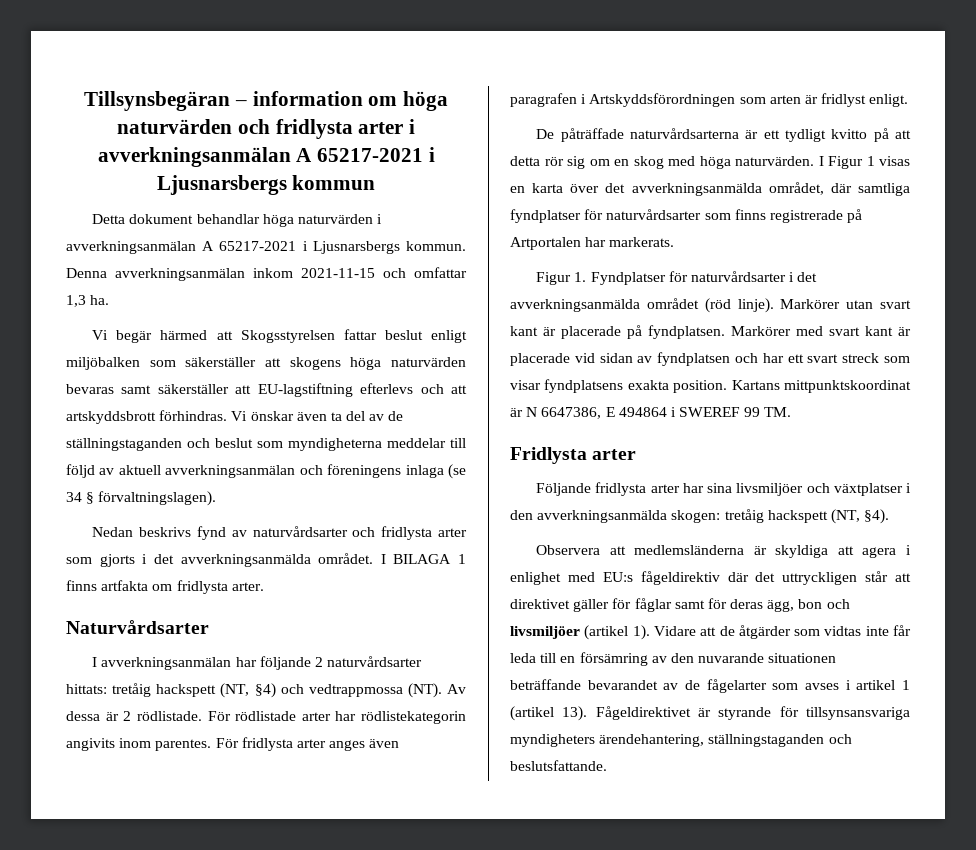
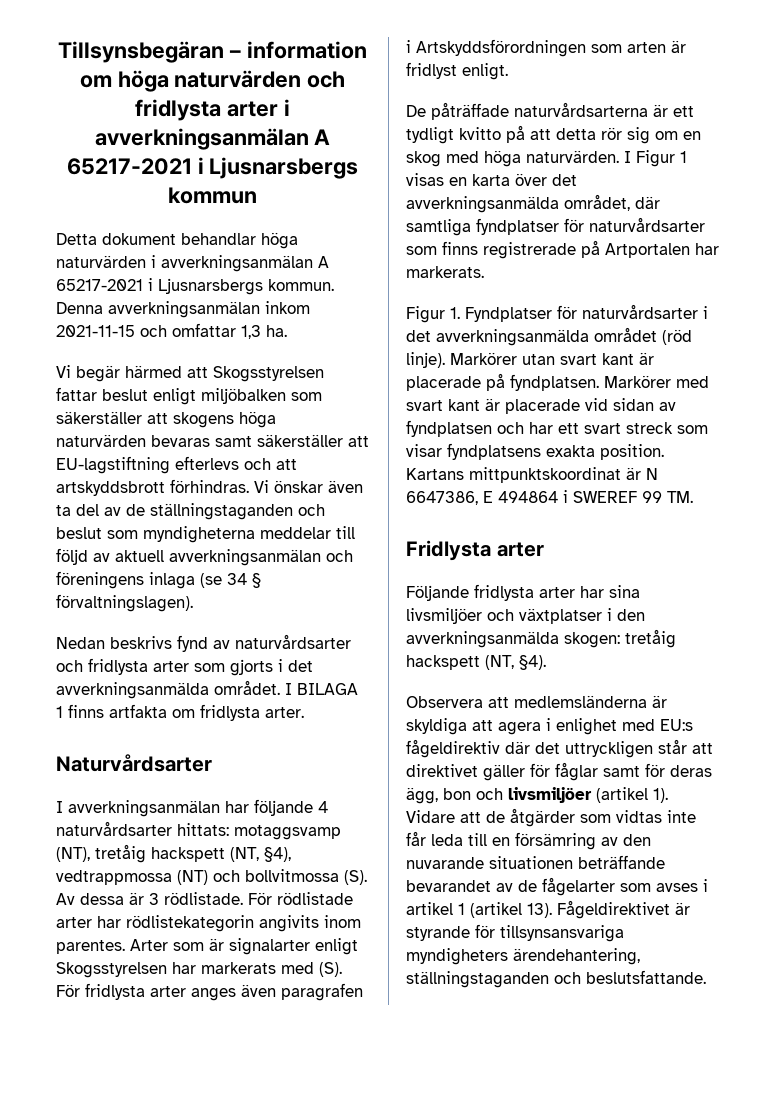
[314,657,323,667] 2 -> [318,801,328,813] 4
[112,683,442,698] tretåig hackspett (NT, §4) och vedtrappmossa (NT). -> [234,825,341,840] [56,844,291,863] [56,869,367,885] motaggsvamp (NT), tretåig hackspett (NT, §4), vedtrappmossa (NT) och bollvitmossa (S).
[123,711,132,721] 2 -> [149,893,159,905] 3
(212, 745) none -> [130,938,358,955] [56,962,342,978] Arter som är signalarter enligt Skogsstyrelsen har markerats med (S).

